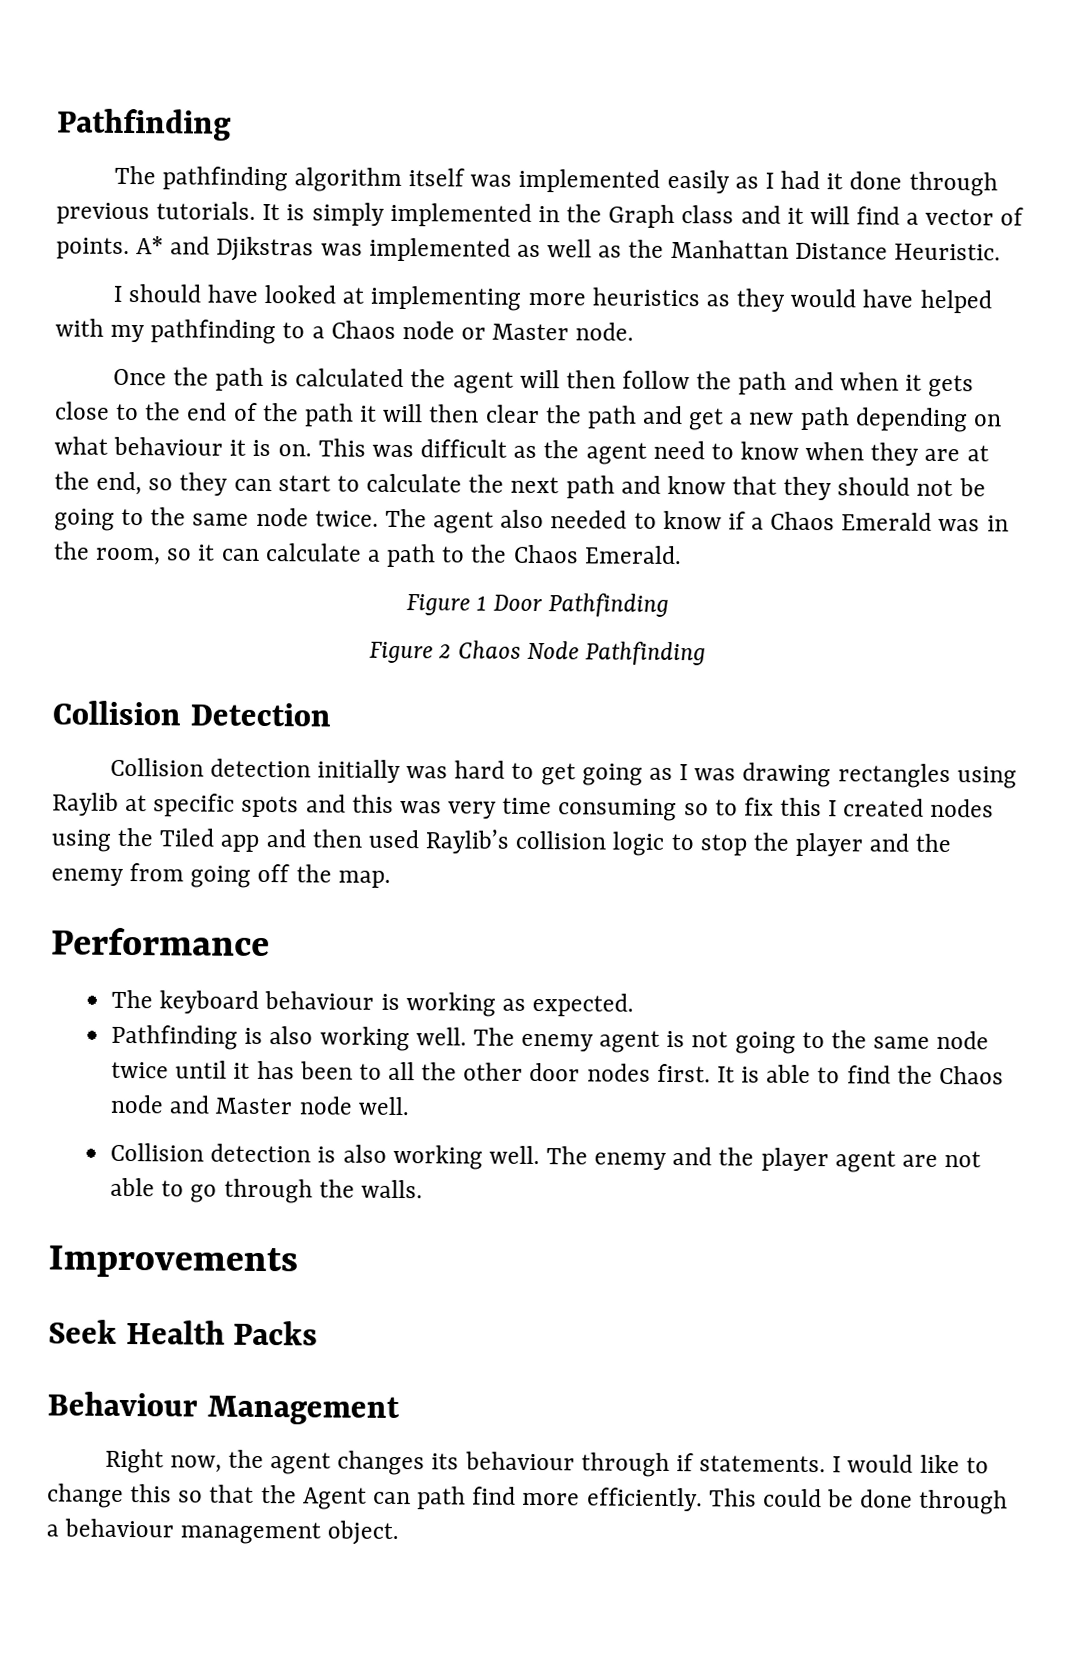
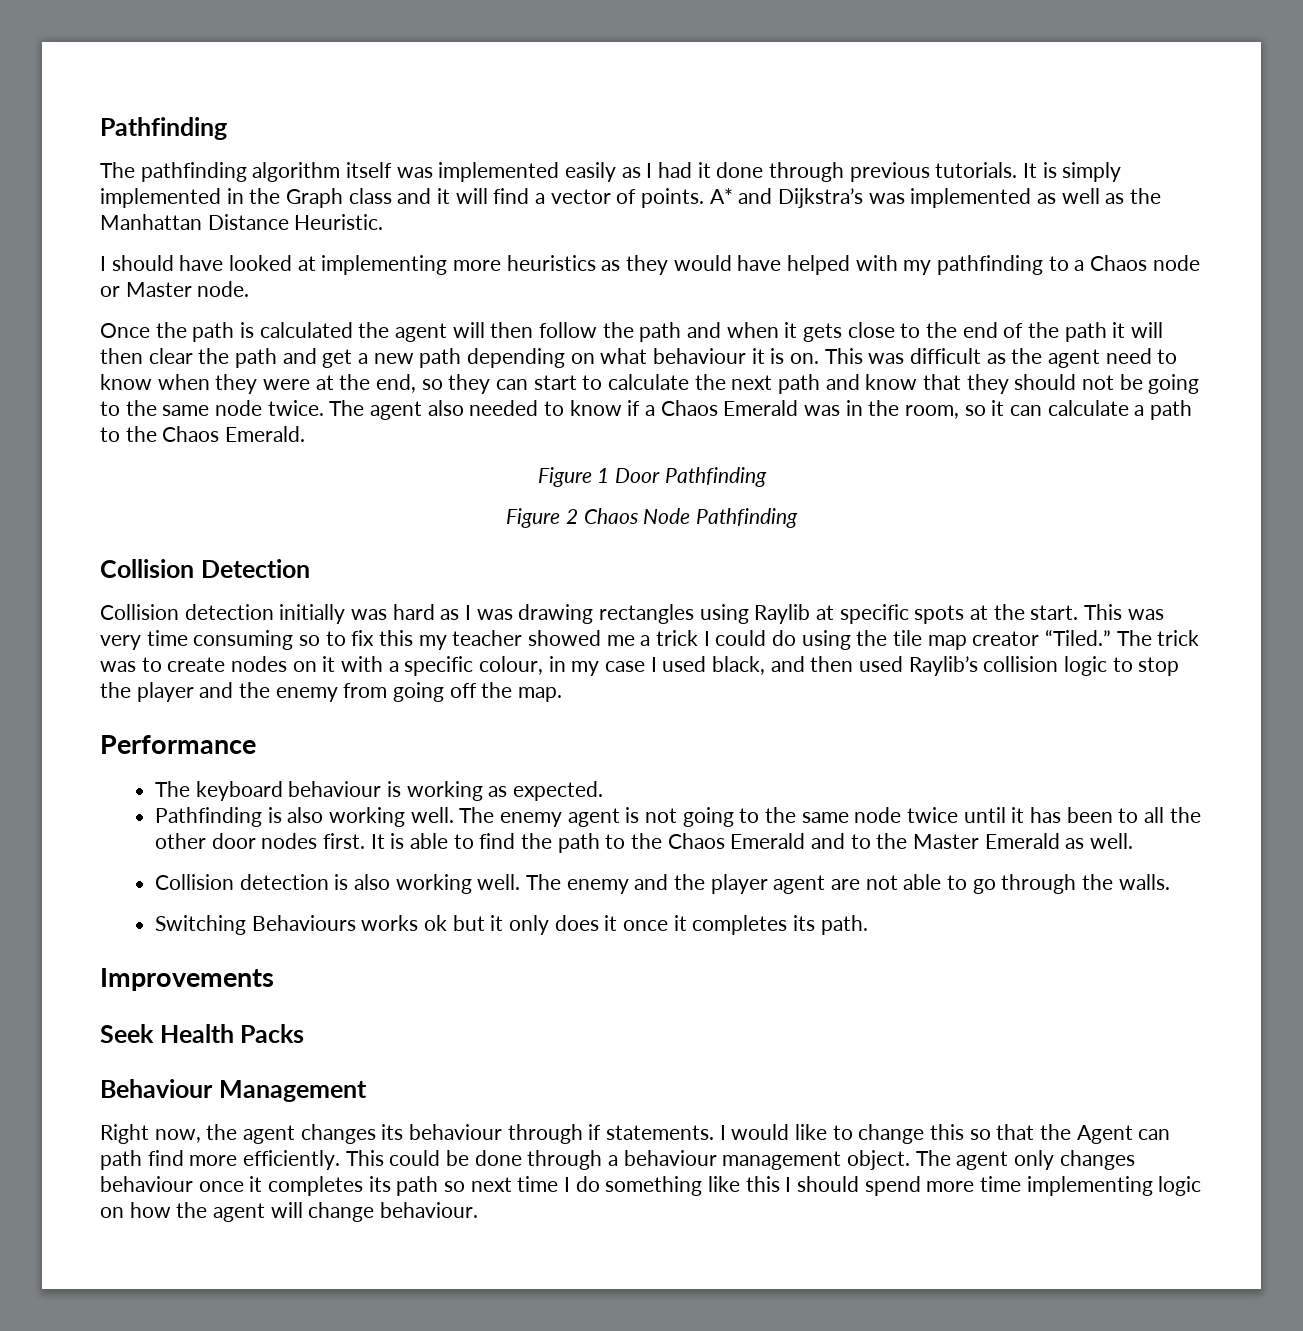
[216,236,315,262] Djikstras -> [778,188,864,208] Dijkstra’s
[924,448,961,462] are -> [263,379,311,390] were
[511,762,643,786] to get going -> (435, 612) none
[305,794,394,813] and this -> [970,604,1123,620] at the start. This
[828,798,995,818] [51,827,260,852] I created nodes using the Tiled app -> [418,629,1200,650] [100,656,766,676] my teacher showed me a trick I could do using the tile map creator “Tiled.” The trick was to create nodes on it with a specific colour, in my case I used black,
[938,1065,1004,1085] [110,1094,353,1115] Chaos node and Master node -> [557,833,1085,853] path to the Chaos Emerald and to the Master Emerald as
(423, 1189) none -> [154,915,868,935] // Switching Behaviours works ok but it only does it once it completes its path.
(400, 1533) none -> [915,1150,1135,1170] [100,1176,1202,1196] [100,1202,479,1222] The agent only changes behaviour once it completes its path so next time I do something like this I should spend more time implementing logic on how the agent will change behaviour.

